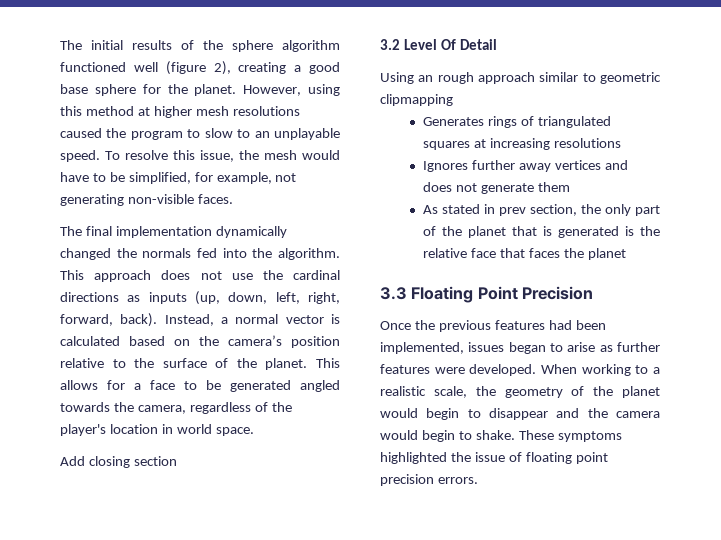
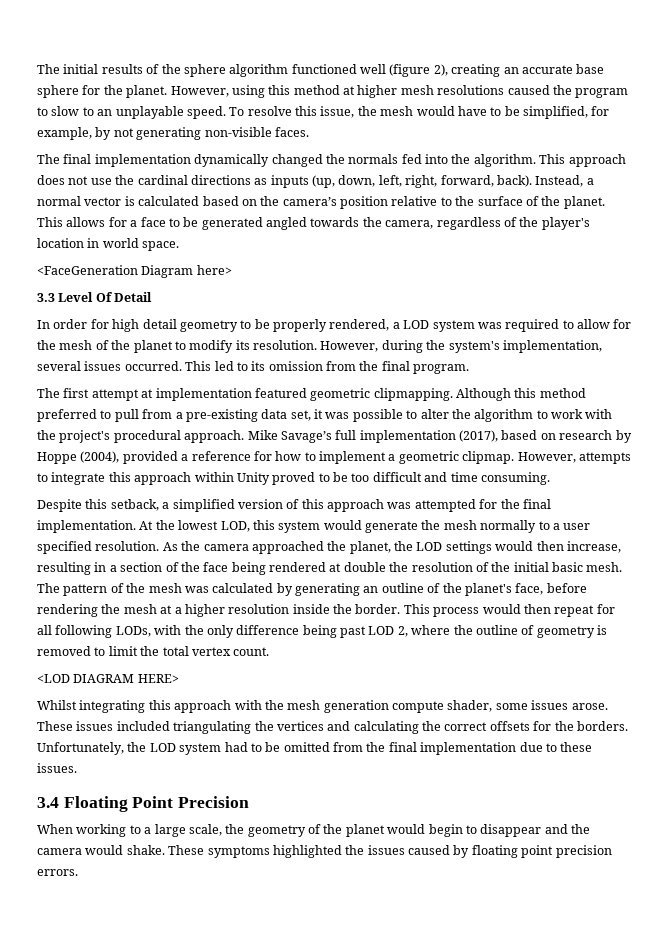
[294,62,340,74] a good -> [503,65,573,74] an accurate
(272, 178) none -> [95,127,112,140] by
[60,456,177,468] [380,39,400,50] Add closing section // 3.2 -> [37,265,232,278] [37,293,55,302] <FaceGeneration Diagram here> // 3.3
[380,72,661,84] [380,94,453,106] [423,116,612,128] [423,138,622,150] [423,160,629,172] [423,182,571,194] [423,204,660,216] [423,226,660,238] [423,248,627,260] [380,286,594,303] [380,320,606,332] [380,342,660,354] [380,364,537,376] Using an rough approach similar to geometric clipmapping // Generates rings of triangulated squares at increasing resolutions // Ignores further away vertices and does not generate them // As stated in prev section, the only part of the planet that is generated is the relative face that faces the planet // 3.3 Floating Point Precision // Once the previous features had been implemented, issues began to arise as further features were developed. -> [37,319,632,332] [37,340,602,353] [37,361,470,374] [37,388,586,401] [37,409,613,422] [37,430,632,443] [37,451,631,464] [37,472,550,485] [37,499,551,512] [37,520,591,533] [37,541,621,554] [37,562,623,575] [37,583,587,596] [37,604,615,617] [37,625,607,638] [37,646,270,656] [37,674,179,683] [37,700,608,713] [37,721,628,734] [37,742,593,755] [37,763,77,773] [37,796,250,812] In order for high detail geometry to be properly rendered, a LOD system was required to allow for the mesh of the planet to modify its resolution. However, during the system's implementation, several issues occurred. This led to its omission from the final program. // The first attempt at implementation featured geometric clipmapping. Although this method preferred to pull from a pre-existing data set, it was possible to alter the algorithm to work with the project's procedural approach. Mike Savage’s full implementation (2017), based on research by Hoppe (2004), provided a reference for how to implement a geometric clipmap. However, attempts to integrate this approach within Unity proved to be too difficult and time consuming. // Despite this setback, a simplified version of this approach was attempted for the final implementation. At the lowest LOD, this system would generate the mesh normally to a user specified resolution. As the camera approached the planet, the LOD settings would then increase, resulting in a section of the face being rendered at double the resolution of the initial basic mesh. The pattern of the mesh was calculated by generating an outline of the planet's face, before rendering the mesh at a higher resolution inside the border. This process would then repeat for all following LODs, with the only difference being past LOD 2, where the outline of geometry is removed to limit the total vertex count. // <LOD DIAGRAM HERE> // Whilst integrating this approach with the mesh generation compute shader, some issues arose. These issues included triangulating the vertices and calculating the correct offsets for the borders. Unfortunately, the LOD system had to be omitted from the final implementation due to these issues. // 3.4 Floating Point Precision //
[380,386,426,396] realistic -> [154,824,186,837] large
[421,430,472,442] begin to -> (124, 850) none
[474,452,522,462] issue of -> [367,845,470,858] issues caused by

